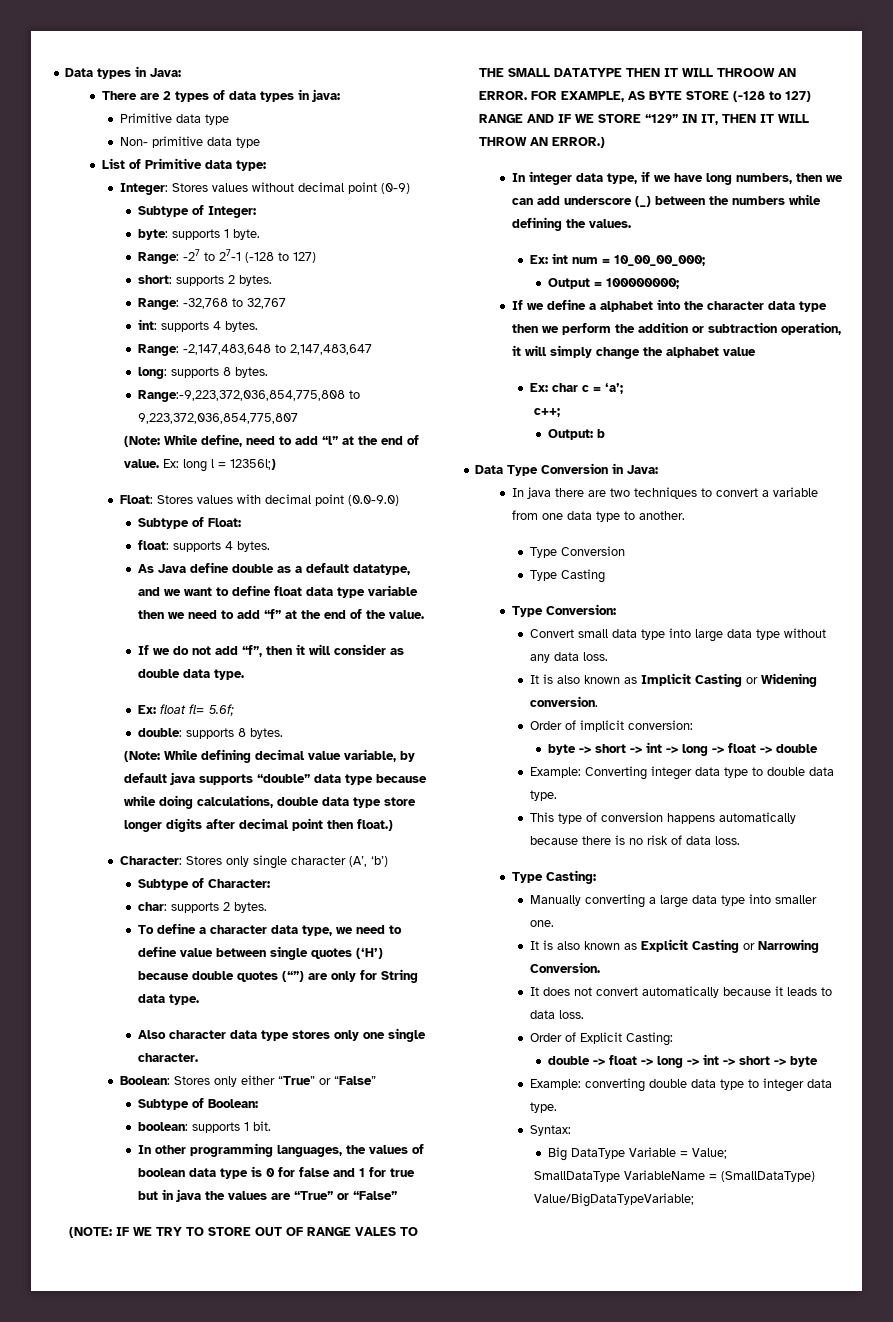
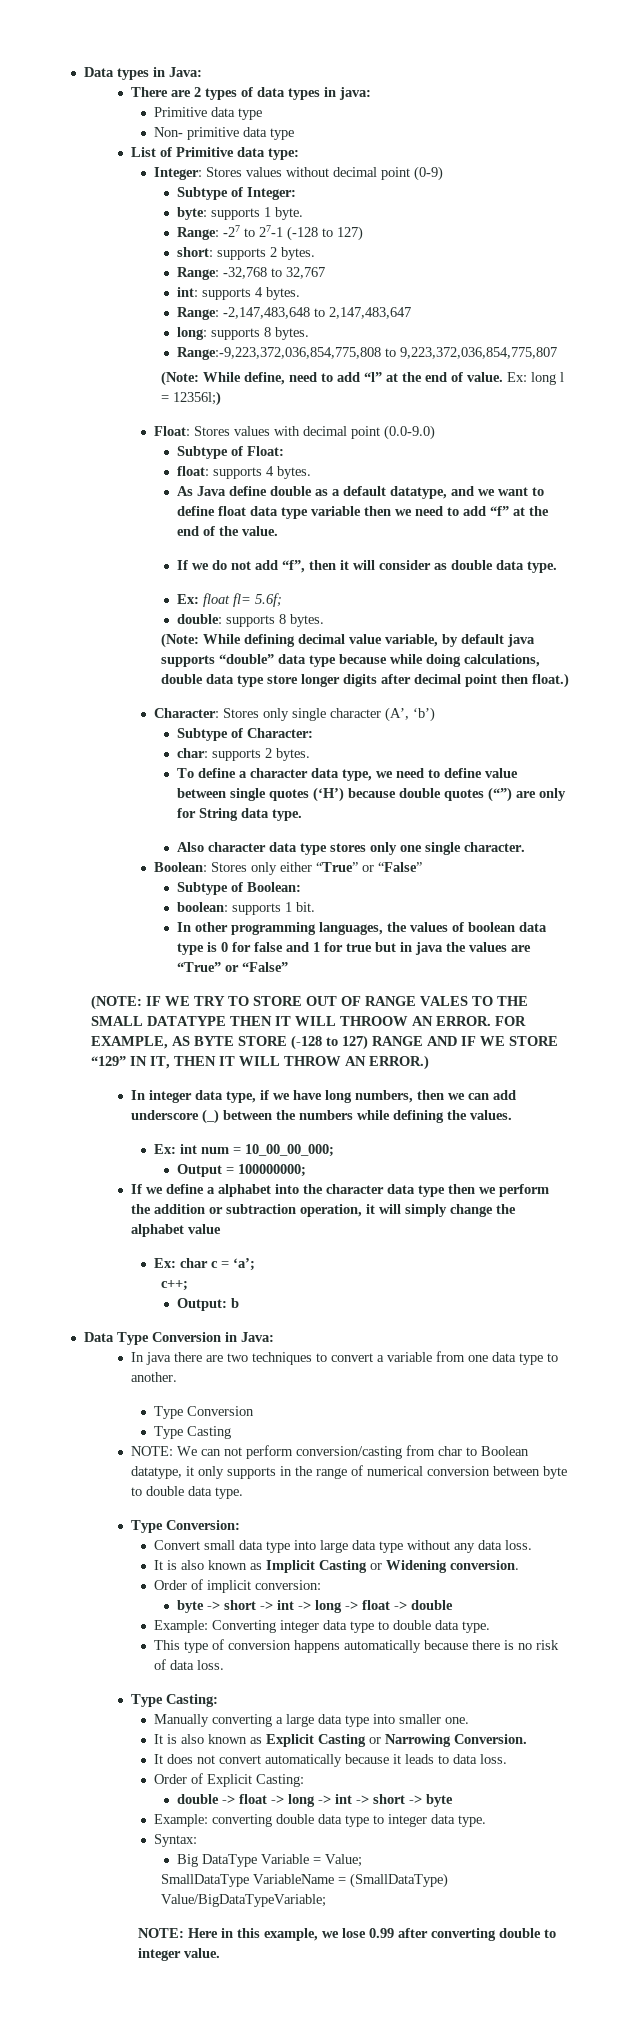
(605, 576) none -> [130,1445,529,1459] [130,1465,567,1479] [130,1486,243,1499] // NOTE: We can not perform conversion/casting from char to Boolean datatype, it only supports in the range of numerical conversion between byte to double data type.
(694, 1200) none -> [138,1928,557,1941] [138,1948,221,1961] // NOTE: Here in this example, we lose 0.99 after converting double to integer value.

